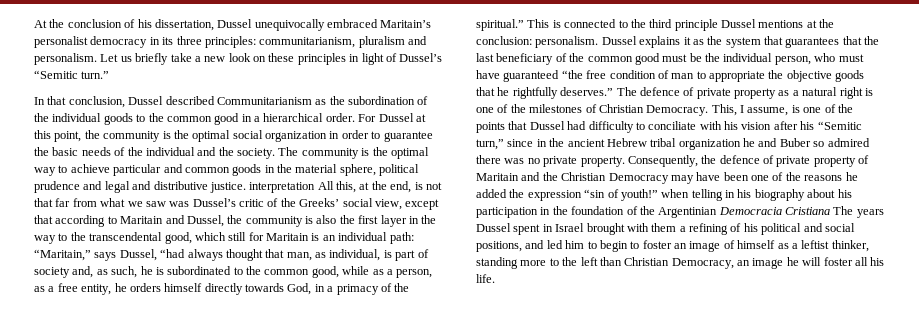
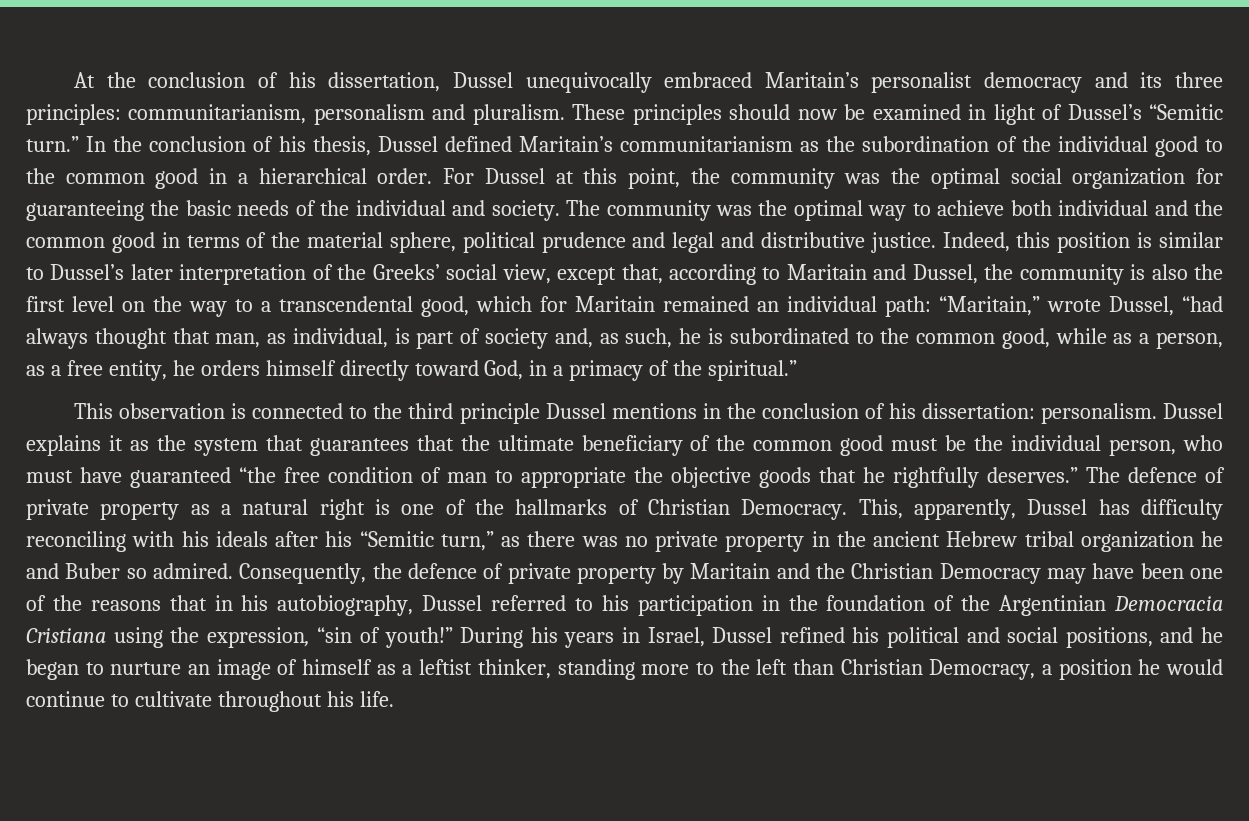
[149,37,160,45] in -> [1094,72,1128,88] and
[358,36,427,48] [34,53,346,65] pluralism and personalism. Let us briefly take a new look on these principles -> [313,104,961,125] personalism and pluralism. These principles should now be examined
[34,96,312,108] // In that conclusion, Dussel described Communitarianism -> [86,136,794,156] In the conclusion of his thesis, Dussel defined Maritain’s communitarianism
[103,113,133,125] goods -> [1154,136,1198,157] good
[162,131,171,139] is -> [844,173,881,184] was
[329,130,433,142] in order to guarantee -> [1195,168,1223,184] [26,200,144,221] for guaranteeing
[218,147,234,156] the -> (486, 208) none
[361,148,370,156] is -> [715,205,752,216] was
[113,164,275,176] particular and common goods in -> [1010,200,1224,216] [26,232,267,253] both individual and the common good in terms of
[249,181,442,193] [34,198,264,207] interpretation All this, at the end, is not that far from what we saw was Dussel’s critic -> [942,232,1224,253] [26,264,307,285] Indeed, this position is similar to Dussel’s later interpretation
[34,215,53,224] that -> [621,264,663,284] that,
[380,215,419,227] layer in -> [72,296,145,312] level on
[70,232,86,241] the -> [261,301,271,312] a
[228,232,247,241] still -> (532, 304) none
[311,233,320,241] is -> [663,296,749,312] remained
[94,252,117,261] says -> [1047,299,1101,312] wrote
[245,283,284,292] towards -> [414,360,479,376] toward
[527,19,550,28] This -> [74,403,226,419] // This observation
[806,19,835,28] [476,36,532,45] at the conclusion: -> [702,403,1035,419] in the conclusion of his dissertation:
[476,53,494,62] last -> [497,435,574,451] ultimate
[529,104,583,113] milestones -> [515,499,608,515] hallmarks
[740,104,853,116] [476,121,697,133] I assume, is one of the points that Dussel had difficulty to conciliate -> [914,499,1223,520] [26,531,126,552] apparently, Dussel has difficulty reconciling
[741,122,772,130] vision -> [215,531,268,547] ideals
[507,139,534,147] since -> [501,531,805,552] as there was no private property
[827,138,870,147] [476,155,625,167] admired there was no private property. -> [152,563,233,579] admired.
[858,155,870,164] of -> [662,563,685,584] by
[845,172,858,181] [476,189,836,201] he added the expression “sin of youth!” when telling in his biography about -> [169,595,593,616] that in his autobiography, Dussel referred to
[833,206,884,218] [476,223,742,235] The years Dussel spent in Israel brought with them a refining of -> [113,627,845,648] using the expression, “sin of youth!” During his years in Israel, Dussel refined
[546,240,672,252] led him to begin to foster -> [1201,627,1223,643] [26,659,182,680] he began to nurture
[737,257,868,269] an image he will foster all -> [1041,659,1223,680] [26,691,322,712] a position he would continue to cultivate throughout

